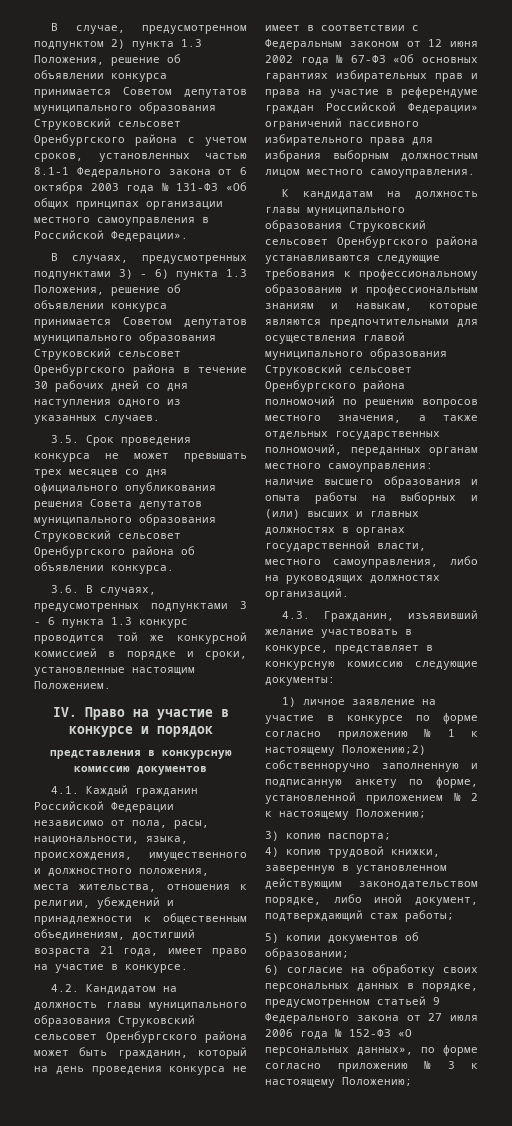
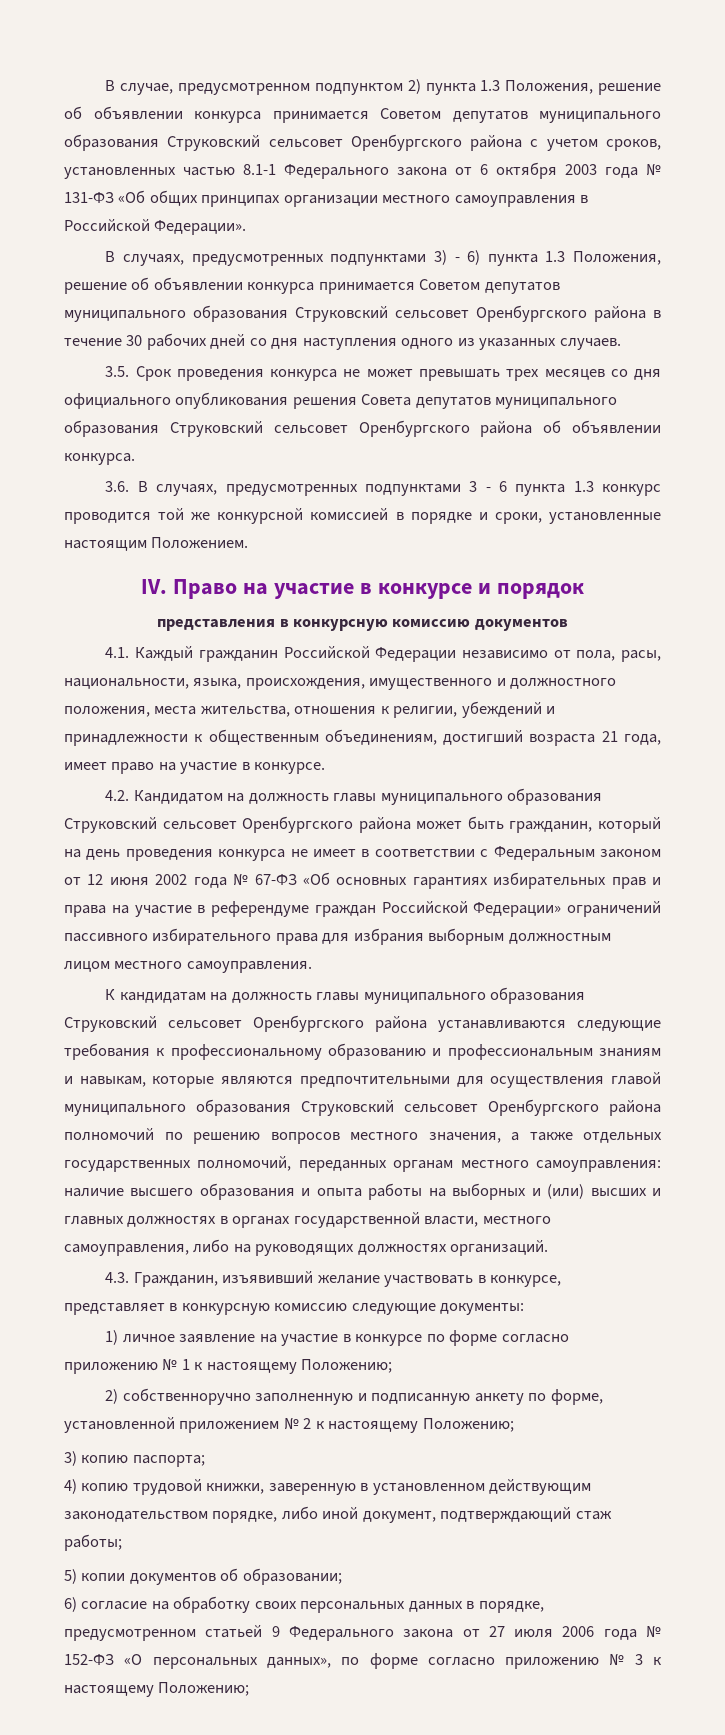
[342,745,426,755] Положению;2) -> [301,1359,393,1373] [105,1389,119,1404] Положению; // 2)

